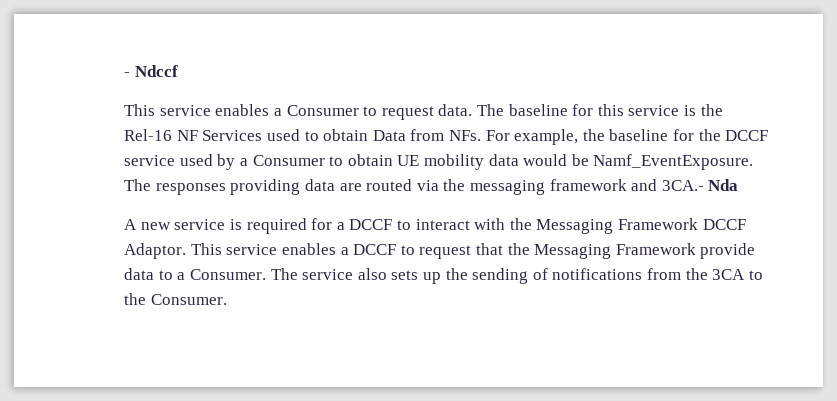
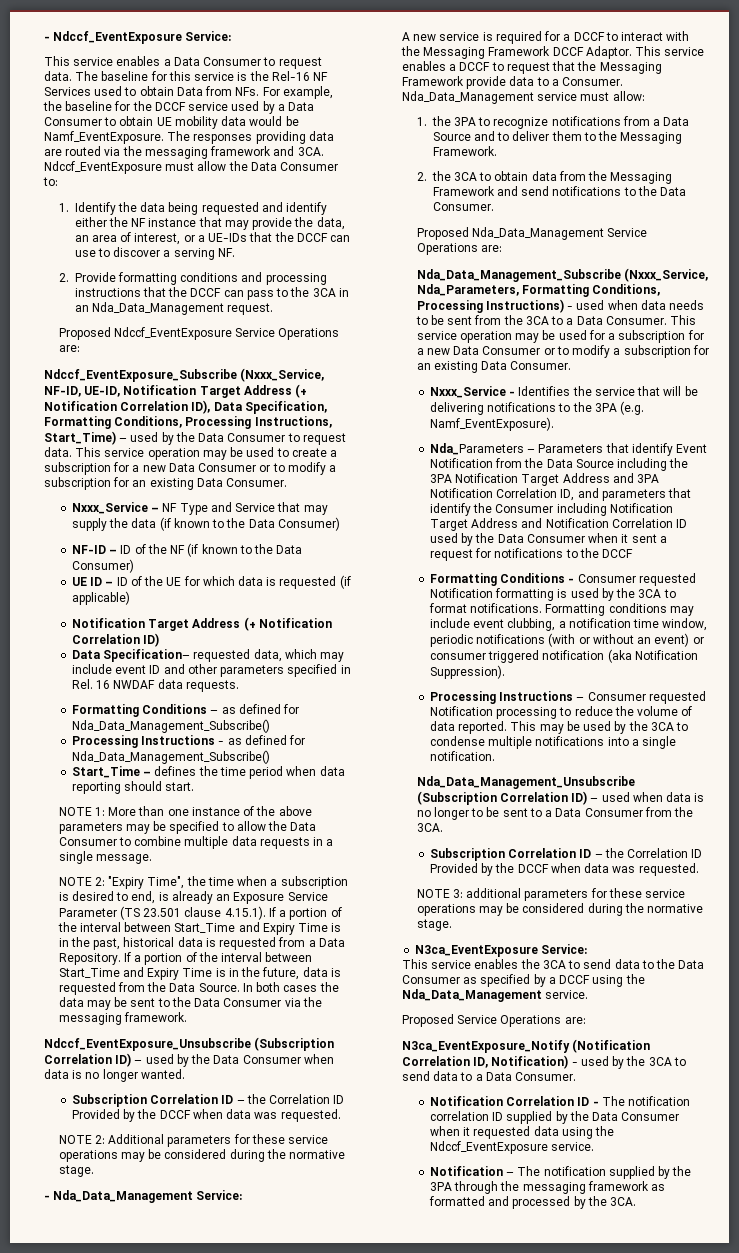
[124,65,178,77] [124,104,283,116] - Ndccf // This service enables a -> [43,31,232,44] [43,56,200,66] - Ndccf_EventExposure Service: // This service enables a Data
(249, 162) none -> [287,102,314,111] Data
[661,179,739,191] 3CA.- Nda -> [297,147,324,156] [43,161,339,174] [42,177,58,186] [58,202,328,215] [74,217,345,230] [74,232,351,245] [74,247,235,260] [58,272,327,285] [74,287,349,300] [74,302,274,315] [58,327,340,340] [58,345,80,352] [43,368,325,382] [43,384,308,398] [43,400,327,414] [43,416,332,429] [43,431,346,445] [43,447,337,460] [43,462,336,475] [43,477,288,490] [71,502,328,515] [71,517,340,531] [71,543,303,557] [71,559,134,573] [71,575,351,589] [71,591,130,605] [71,617,332,631] [71,633,160,647] [71,649,345,662] [71,664,351,677] [71,679,239,692] [71,704,300,717] [71,719,270,733] [71,735,306,748] [71,750,270,764] [71,766,345,779] [71,781,195,794] [58,806,312,816] [58,821,317,834] [58,836,334,849] [58,851,152,864] [58,876,348,889] [58,891,328,904] [58,906,342,920] [57,922,342,935] [58,937,345,950] [58,952,313,965] [58,967,341,980] [58,982,339,995] [58,997,322,1010] [58,1012,187,1025] [43,1037,335,1051] [43,1053,334,1067] [43,1069,185,1082] [71,1094,345,1107] [71,1109,341,1122] [58,1134,329,1147] [58,1149,346,1162] [58,1165,94,1177] [43,1190,243,1203] 3CA. Ndccf_EventExposure must allow the Data Consumer to: // 1. Identify the data being requested and identify either the NF instance that may provide the data, an area of interest, or a UE-IDs that the DCCF can use to discover a serving NF. // 2. Provide formatting conditions and processing instructions that the DCCF can pass to the 3CA in an Nda_Data_Management request. // Proposed Ndccf_EventExposure Service Operations are: // Ndccf_EventExposure_Subscribe (Nxxx_Service, NF-ID, UE-ID, Notification Target Address (+ Notification Correlation ID), Data Specification, Formatting Conditions, Processing Instructions, Start_Time) – used by the Data Consumer to request data. This service operation may be used to create a subscription for a new Data Consumer or to modify a subscription for an existing Data Consumer. // Nxxx_Service – NF Type and Service that may supply the data (if known to the Data Consumer) // NF-ID – ID of the NF (if known to the Data Consumer) // UE ID – ID of the UE for which data is requested (if applicable) // Notification Target Address (+ Notification Correlation ID) // Data Specification– requested data, which may include event ID and other parameters specified in Rel. 16 NWDAF data requests. // Formatting Conditions – as defined for Nda_Data_Management_Subscribe() // Processing Instructions - as defined for Nda_Data_Management_Subscribe() // Start_Time – defines the time period when data reporting should start. // NOTE 1: More than one instance of the above parameters may be specified to allow the Data Consumer to combine multiple data requests in a single message. // NOTE 2: "Expiry Time", the time when a subscription is desired to end, is already an Exposure Service Parameter (TS 23.501 clause 4.15.1). If a portion of the interval between Start_Time and Expiry Time is in the past, historical data is requested from a Data Repository. If a portion of the interval between Start_Time and Expiry Time is in the future, data is requested from the Data Source. In both cases the data may be sent to the Data Consumer via the messaging framework. // Ndccf_EventExposure_Unsubscribe (Subscription Correlation ID) – used by the Data Consumer when data is no longer wanted. // Subscription Correlation ID – the Correlation ID Provided by the DCCF when data was requested. // NOTE 2: Additional parameters for these service operations may be considered during the normative stage. // - Nda_Data_Management Service:
[270,268,763,284] [124,293,227,305] The service also sets up the sending of notifications from the 3CA to the Consumer. -> [401,91,645,104] [416,116,690,129] [432,131,683,144] [432,146,497,156] [416,171,673,184] [432,186,687,196] [432,202,494,211] [416,227,648,240] [416,243,502,255] [416,268,708,282] [416,284,661,297] [416,299,705,313] [415,315,697,325] [416,330,704,343] [416,345,709,358] [416,361,572,373] [429,386,698,398] [429,401,645,415] [429,417,554,431] [429,443,708,456] [429,458,689,471] [429,473,660,486] [429,488,692,501] [429,503,673,516] [429,518,688,531] [429,533,667,546] [429,548,634,561] [429,573,696,586] [429,588,676,601] [428,603,694,616] [429,618,708,631] [429,633,704,647] [429,649,698,663] [429,665,505,679] [429,691,706,704] [429,706,693,719] [429,721,688,734] [429,736,677,749] [429,751,495,761] [416,776,635,789] [416,791,705,805] [416,807,694,820] [416,823,443,832] [429,848,703,861] [429,863,699,876] [416,888,686,901] [416,903,704,916] [416,919,452,931] [415,944,588,957] [401,959,705,969] [401,974,645,987] [401,989,589,1002] [401,1014,586,1027] [401,1039,651,1053] [401,1055,686,1069] [401,1071,577,1081] [429,1096,691,1106] [429,1111,680,1124] [429,1126,615,1139] [429,1141,595,1154] [429,1166,692,1179] [429,1181,666,1194] [428,1196,637,1209] Nda_Data_Management service must allow: // 1. the 3PA to recognize notifications from a Data Source and to deliver them to the Messaging Framework. // 2. the 3CA to obtain data from the Messaging Framework and send notifications to the Data Consumer. // Proposed Nda_Data_Management Service Operations are: // Nda_Data_Management_Subscribe (Nxxx_Service, Nda_Parameters, Formatting Conditions, Processing Instructions) - used when data needs to be sent from the 3CA to a Data Consumer. This service operation may be used for a subscription for a new Data Consumer or to modify a subscription for an existing Data Consumer. // Nxxx_Service - Identifies the service that will be delivering notifications to the 3PA (e.g. Namf_EventExposure). // Nda_Parameters – Parameters that identify Event Notification from the Data Source including the 3PA Notification Target Address and 3PA Notification Correlation ID, and parameters that identify the Consumer including Notification Target Address and Notification Correlation ID used by the Data Consumer when it sent a request for notifications to the DCCF // Formatting Conditions - Consumer requested Notification formatting is used by the 3CA to format notifications. Formatting conditions may include event clubbing, a notification time window, periodic notifications (with or without an event) or consumer triggered notification (aka Notification Suppression). // Processing Instructions – Consumer requested Notification processing to reduce the volume of data reported. This may be used by the 3CA to condense multiple notifications into a single notification. // Nda_Data_Management_Unsubscribe (Subscription Correlation ID) – used when data is no longer to be sent to a Data Consumer from the 3CA. // Subscription Correlation ID – the Correlation ID Provided by the DCCF when data was requested. // NOTE 3: additional parameters for these service operations may be considered during the normative stage. // N3ca_EventExposure Service: // This service enables the 3CA to send data to the Data Consumer as specified by a DCCF using the Nda_Data_Management service. // Proposed Service Operations are: // N3ca_EventExposure_Notify (Notification Correlation ID, Notification) - used by the 3CA to send data to a Data Consumer. // Notification Correlation ID - The notification correlation ID supplied by the Data Consumer when it requested data using the Ndccf_EventExposure service. // Notification – The notification supplied by the 3PA through the messaging framework as formatted and processed by the 3CA.

